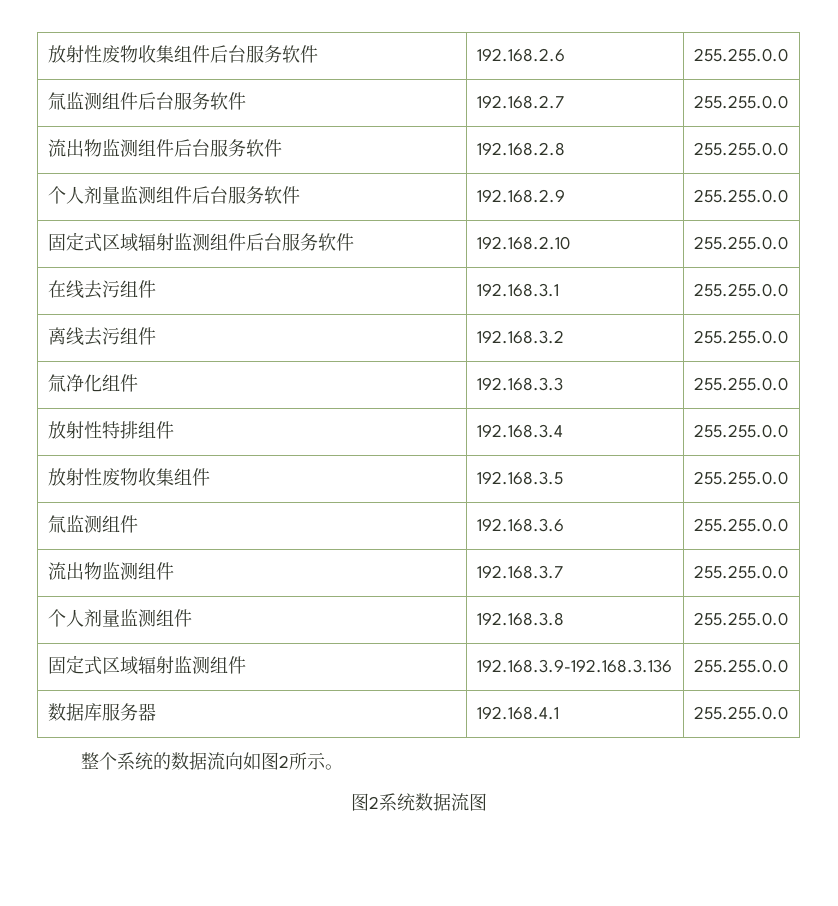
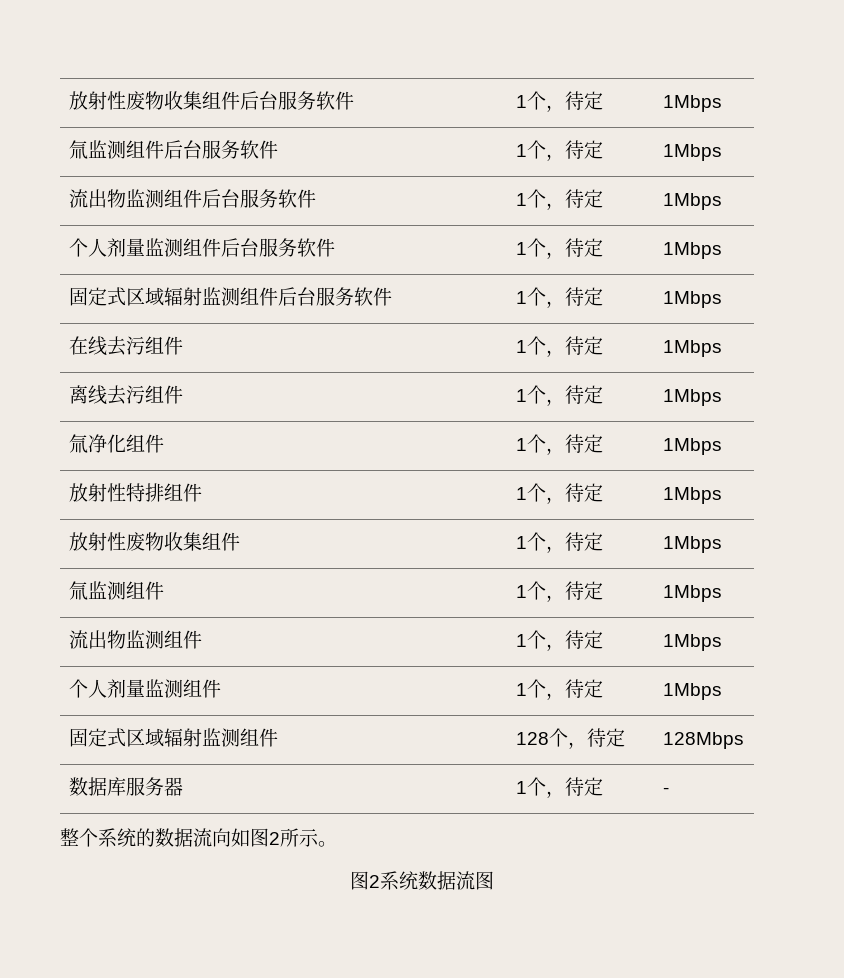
[476,48,565,62] [693,48,788,62] 192.168.2.6 | 255.255.0.0 -> [515,91,603,112] [662,95,722,112] 1个，待定 | 1Mbps
[476,95,564,109] [693,95,788,109] 192.168.2.7 | 255.255.0.0 -> [515,140,603,161] [662,144,722,161] 1个，待定 | 1Mbps
[476,142,565,156] [693,142,788,156] 192.168.2.8 | 255.255.0.0 -> [515,189,603,210] [662,193,722,210] 1个，待定 | 1Mbps
[476,189,565,203] [693,189,788,203] 192.168.2.9 | 255.255.0.0 -> [515,238,603,259] [662,242,722,259] 1个，待定 | 1Mbps
[476,236,570,250] [693,236,788,250] 192.168.2.10 | 255.255.0.0 -> [515,287,603,308] [662,291,722,308] 1个，待定 | 1Mbps
[476,283,559,297] [693,283,788,297] 192.168.3.1 | 255.255.0.0 -> [515,336,603,357] [662,340,722,357] 1个，待定 | 1Mbps
[476,330,564,344] [693,330,788,344] 192.168.3.2 | 255.255.0.0 -> [515,385,603,406] [662,389,722,406] 1个，待定 | 1Mbps
[476,377,563,391] [693,377,788,391] 192.168.3.3 | 255.255.0.0 -> [515,434,603,455] [662,438,722,455] 1个，待定 | 1Mbps
[476,424,563,438] [693,424,788,438] 192.168.3.4 | 255.255.0.0 -> [515,483,603,504] [662,487,722,504] 1个，待定 | 1Mbps
[476,471,563,485] [693,471,788,485] 192.168.3.5 | 255.255.0.0 -> [515,532,603,553] [662,536,722,553] 1个，待定 | 1Mbps
[476,518,564,532] [693,518,788,532] 192.168.3.6 | 255.255.0.0 -> [515,581,603,602] [662,585,722,602] 1个，待定 | 1Mbps
[476,565,563,579] [693,565,788,579] 192.168.3.7 | 255.255.0.0 -> [515,630,603,651] [662,634,722,651] 1个，待定 | 1Mbps
[476,612,564,626] [693,612,788,626] 192.168.3.8 | 255.255.0.0 -> [515,679,603,700] [662,683,722,700] 1个，待定 | 1Mbps
[476,659,672,673] [693,659,788,673] 192.168.3.9-192.168.3.136 | 255.255.0.0 -> [515,728,625,749] [662,732,744,749] 128个，待定 | 128Mbps
[476,706,559,720] [693,706,788,720] 192.168.4.1 | 255.255.0.0 -> [515,777,603,798] [662,787,669,794] 1个，待定 | -

